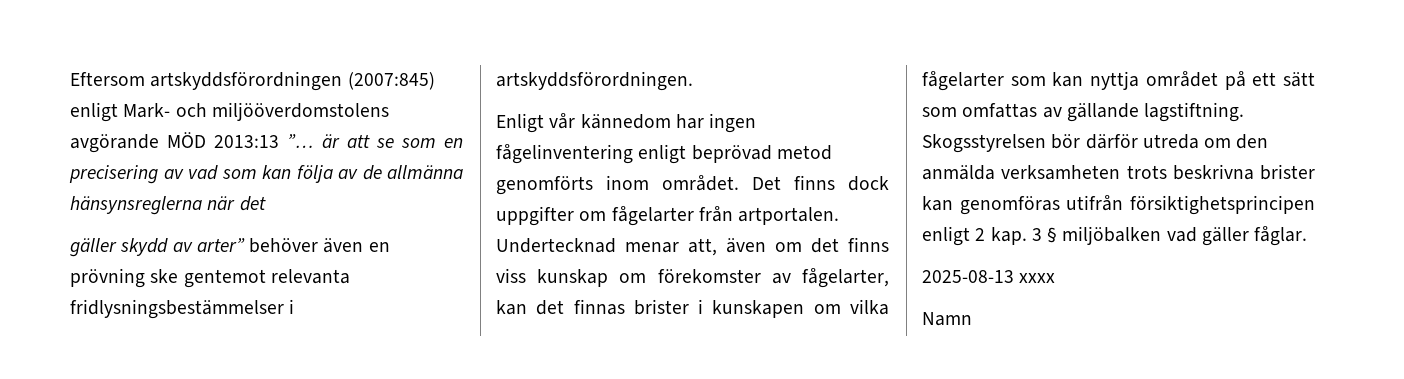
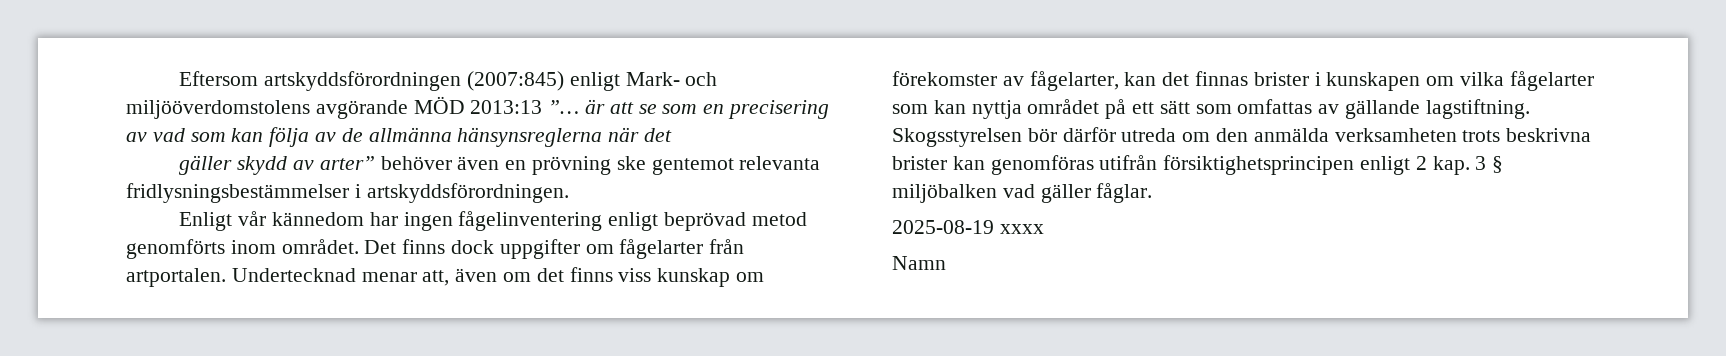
[922,270,1014,283] 2025-08-13 -> [892,220,994,234] 2025-08-19

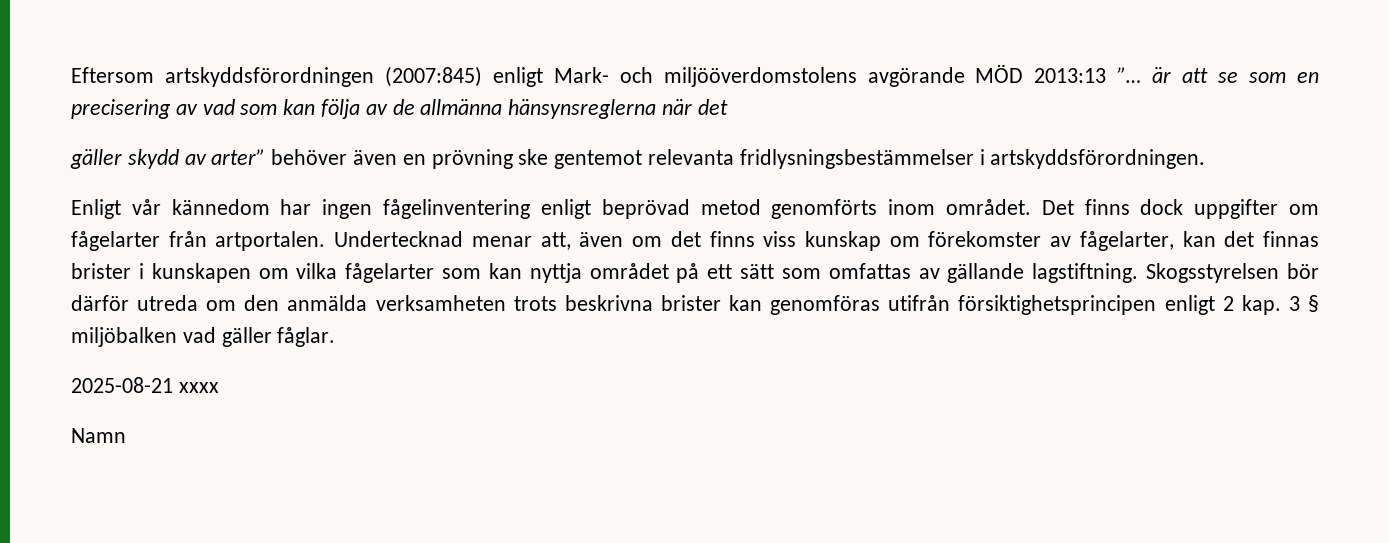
[892,220,994,234] 2025-08-19 -> [71,377,173,393] 2025-08-21

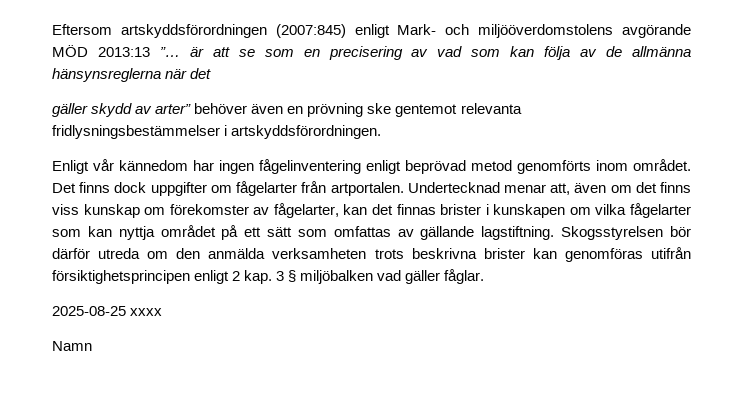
[71,377,173,393] 2025-08-21 -> [52,306,126,316] 2025-08-25

